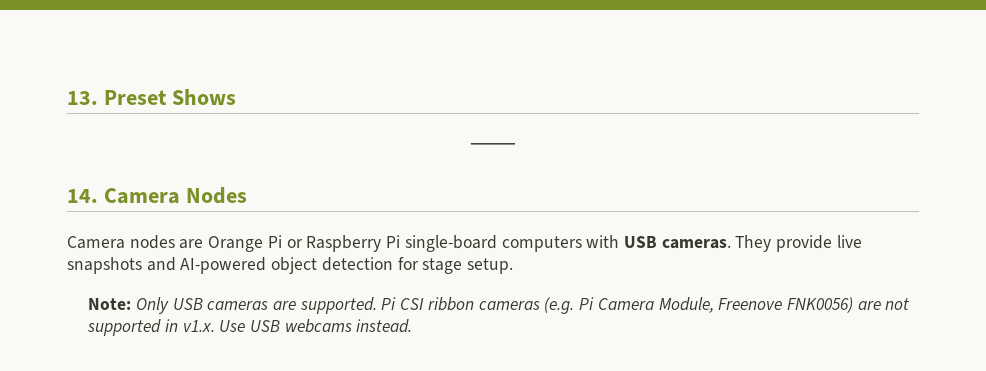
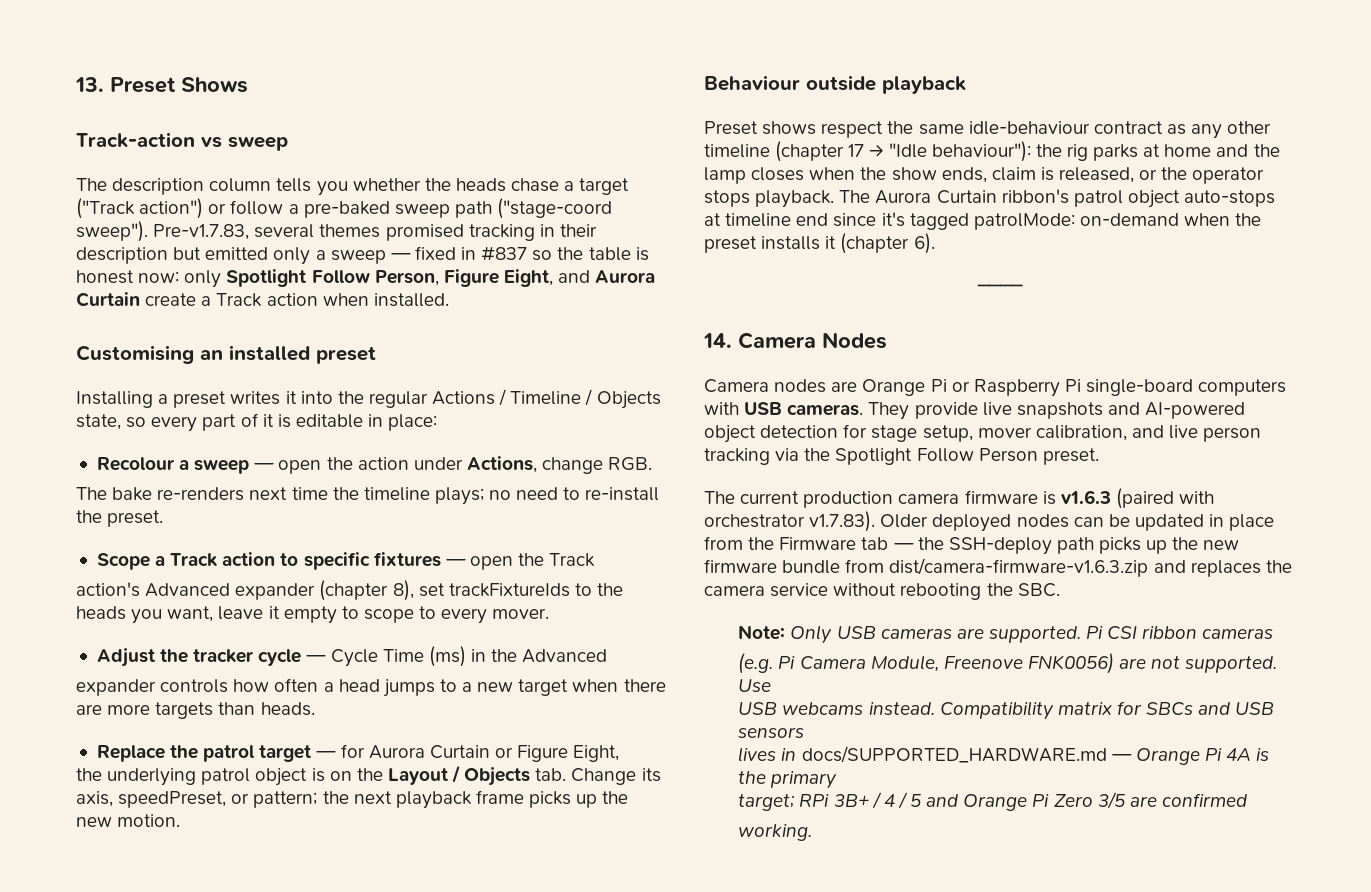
(236, 97) none -> [76,132,288,151] [76,178,630,196] [76,198,613,219] [76,221,597,242] [76,246,649,265] [76,269,656,288] [76,292,449,307] [76,345,376,364] [76,389,661,409] [76,413,438,432] [96,456,653,474] [76,487,660,505] [76,510,164,527] [96,552,596,570] [76,580,624,601] [76,606,550,624] [96,646,608,667] [76,678,666,697] [76,702,315,719] [96,744,620,762] [76,765,661,786] [76,790,629,809] [76,814,181,827] [704,75,966,94] [704,121,1272,139] [704,141,1280,162] [704,167,1265,184] [704,189,1276,208] [704,212,1262,230] [704,233,935,254] // Track-action vs sweep // The description column tells you whether the heads chase a target ("Track action") or follow a pre-baked sweep path ("stage-coord sweep"). Pre-v1.7.83, several themes promised tracking in their description but emitted only a sweep — fixed in #837 so the table is honest now: only Spotlight Follow Person, Figure Eight, and Aurora Curtain create a Track action when installed. // Customising an installed preset // Installing a preset writes it into the regular Actions / Timeline / Objects state, so every part of it is editable in place: // Recolour a sweep — open the action under Actions, change RGB. // The bake re-renders next time the timeline plays; no need to re-install the preset. // Scope a Track action to specific fixtures — open the Track // action's Advanced expander (chapter 8), set trackFixtureIds to the heads you want, leave it empty to scope to every mover. // Adjust the tracker cycle — Cycle Time (ms) in the Advanced // expander controls how often a head jumps to a new target when there are more targets than heads. // Replace the patrol target — for Aurora Curtain or Figure Eight, // the underlying patrol object is on the Layout / Objects tab. Change its axis, speedPreset, or pattern; the next playback frame picks up the new motion. // Behaviour outside playback // Preset shows respect the same idle-behaviour contract as any other timeline (chapter 17 → "Idle behaviour"): the rig parks at home and the lamp closes when the show ends, claim is released, or the operator stops playback. The Aurora Curtain ribbon's patrol object auto-stops at timeline end since it's tagged patrolMode: on-demand when the preset installs it (chapter 6).
[467,258,514,274] setup. -> [922,425,1262,442] [704,448,1099,465] [704,488,1215,509] [704,511,1275,532] [704,536,1240,555] [704,558,1292,577] [704,583,1060,600] setup, mover calibration, and live person tracking via the Spotlight Follow Person preset. // The current production camera firmware is v1.6.3 (paired with orchestrator v1.7.83). Older deployed nodes can be updated in place from the Firmware tab — the SSH-deploy path picks up the new firmware bundle from dist/camera-firmware-v1.6.3.zip and replaces the camera service without rebooting the SBC.
(540, 305) none -> (1274, 633) //
[87,319,215,336] supported in v1.x. -> [1185,656,1278,673] supported.
(246, 326) none -> (772, 685) //
(413, 326) none -> [939,701,1275,720] [738,727,805,738] [738,746,1270,765] [738,771,838,789] [738,792,1247,811] [738,824,813,841] Compatibility matrix for SBCs and USB sensors // lives in docs/SUPPORTED_HARDWARE.md — Orange Pi 4A is the primary // target; RPi 3B+ / 4 / 5 and Orange Pi Zero 3/5 are confirmed // working.

